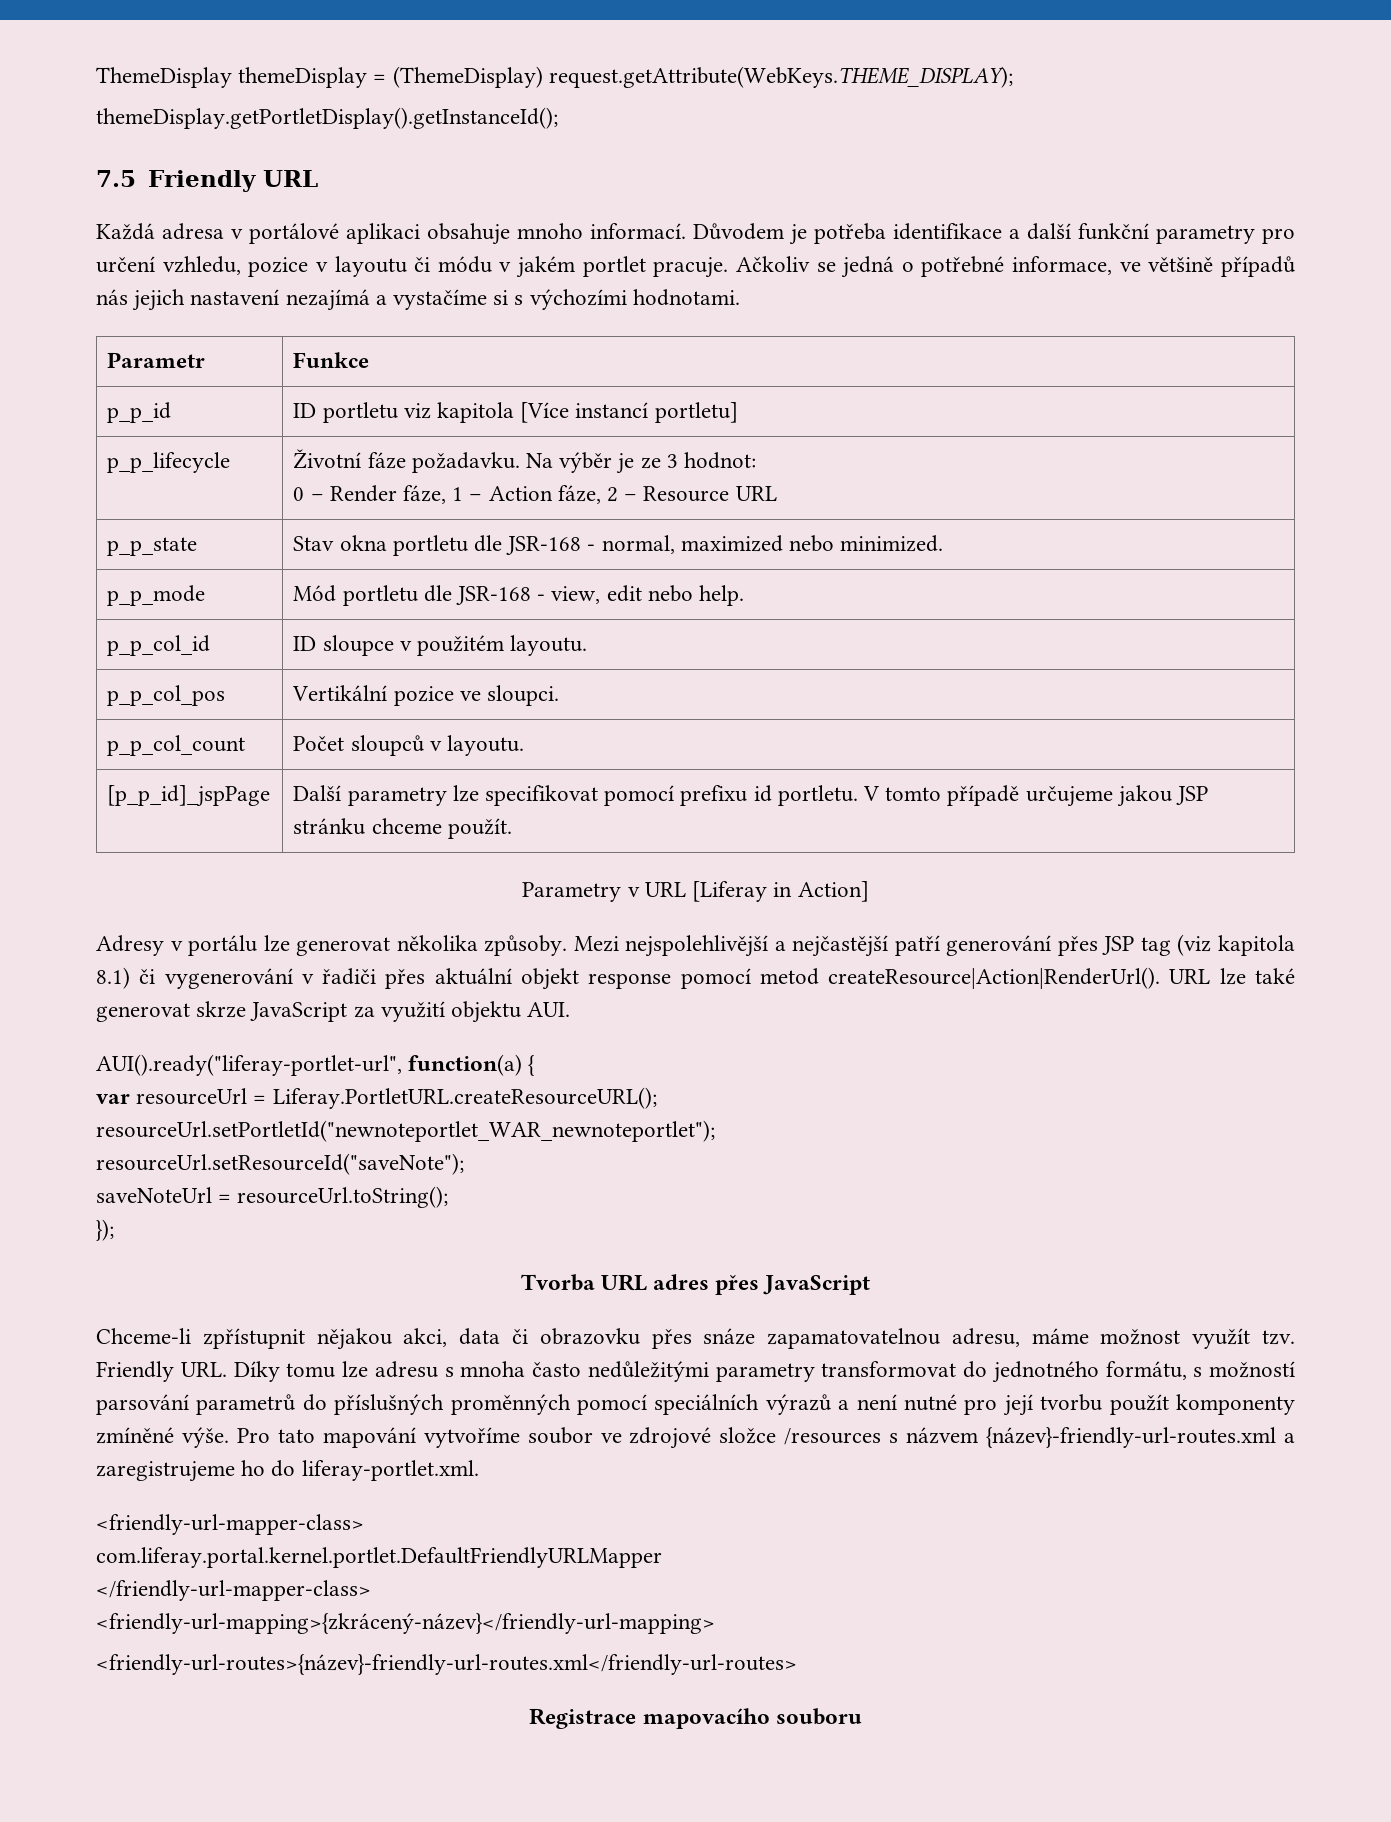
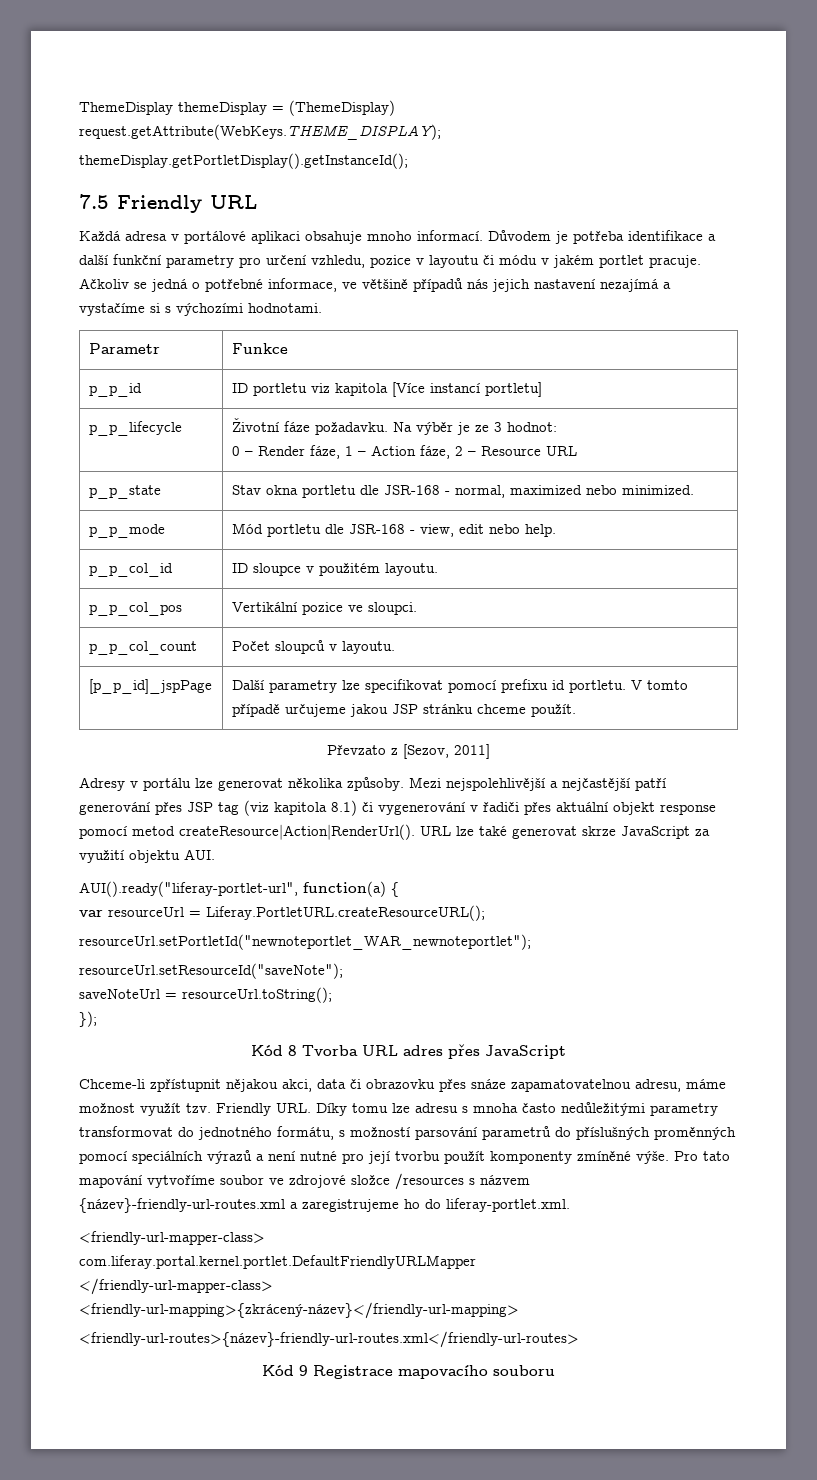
[522,881,869,902] Parametry v URL [Liferay in Action] -> [327,744,490,759] Převzato z [Sezov, 2011]
(114, 1230) none -> [251,1045,297,1056] Kód 8
(797, 1664) none -> [262,1365,308,1376] Kód 9

